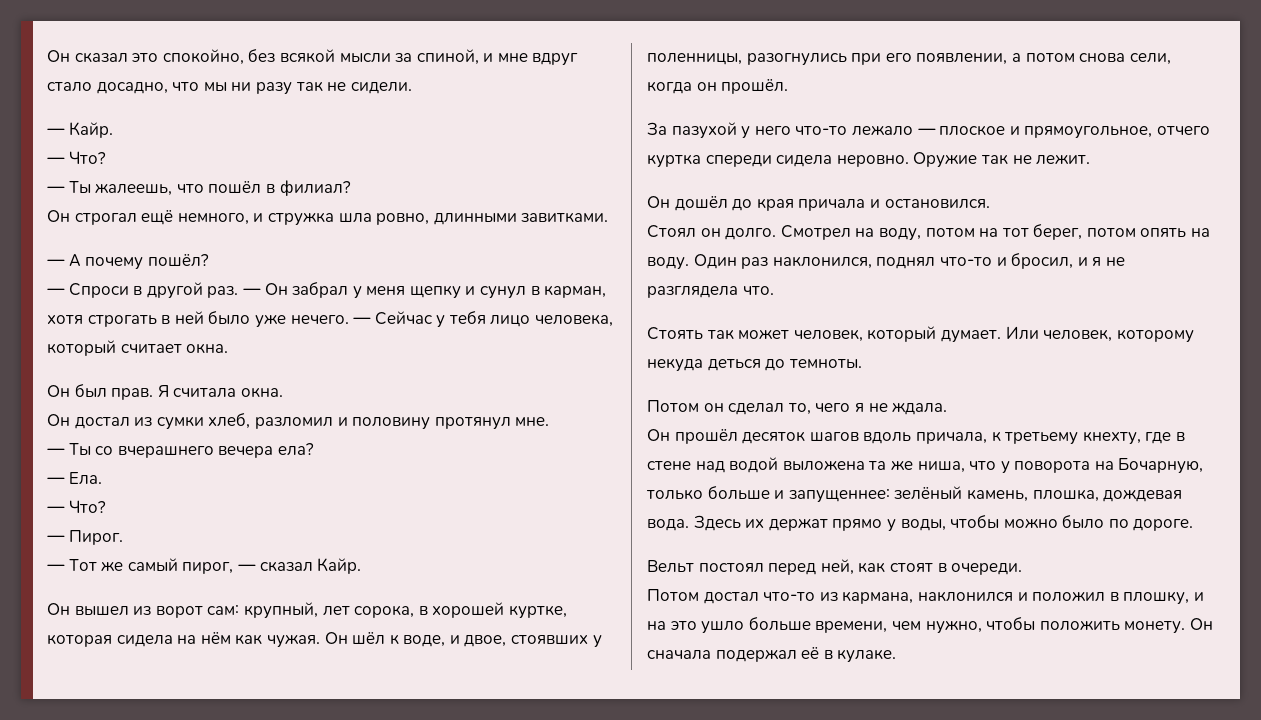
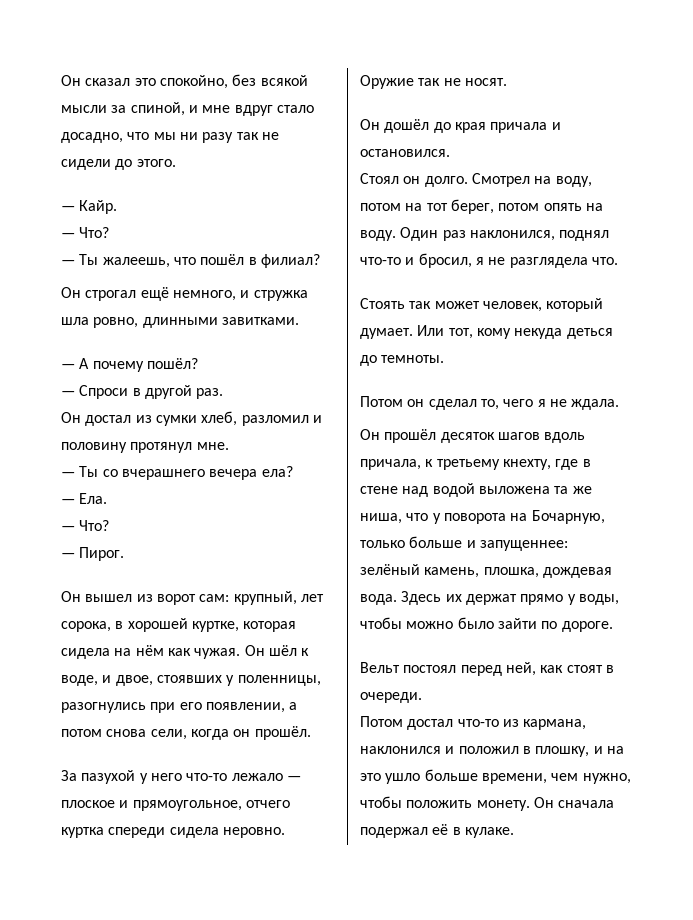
[350,82,412,94] сидели. -> [61,159,176,170] сидели до этого.
[242,282,607,299] [47,311,614,328] [47,340,229,356] [47,384,283,400] — Он забрал у меня щепку и сунул в карман, хотя строгать в ней было уже нечего. — Сейчас у тебя лицо человека, который считает окна. // Он был прав. Я считала окна. -> (224, 393) none
[47,558,362,574] // — Тот же самый пирог, — сказал Кайр. -> (125, 554) none
[1035,154,1091,165] лежит. -> [464,78,507,86] носят.
[1077,257,1088,266] и -> (472, 260) none
[1043,329,1194,343] человек, которому -> [448,328,511,339] тот, кому
(1105, 522) none -> [497,618,537,629] зайти

